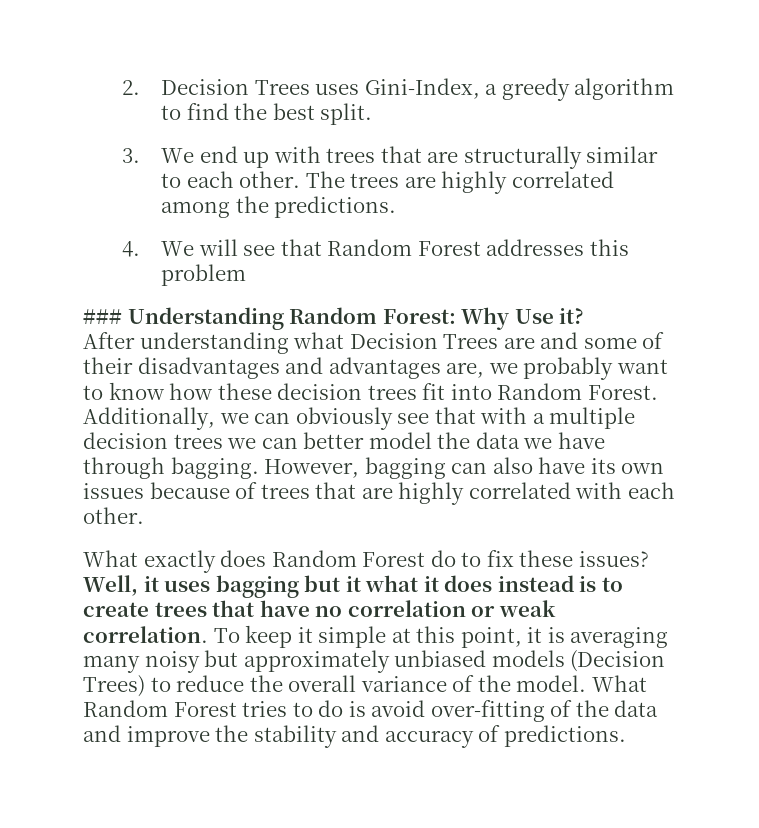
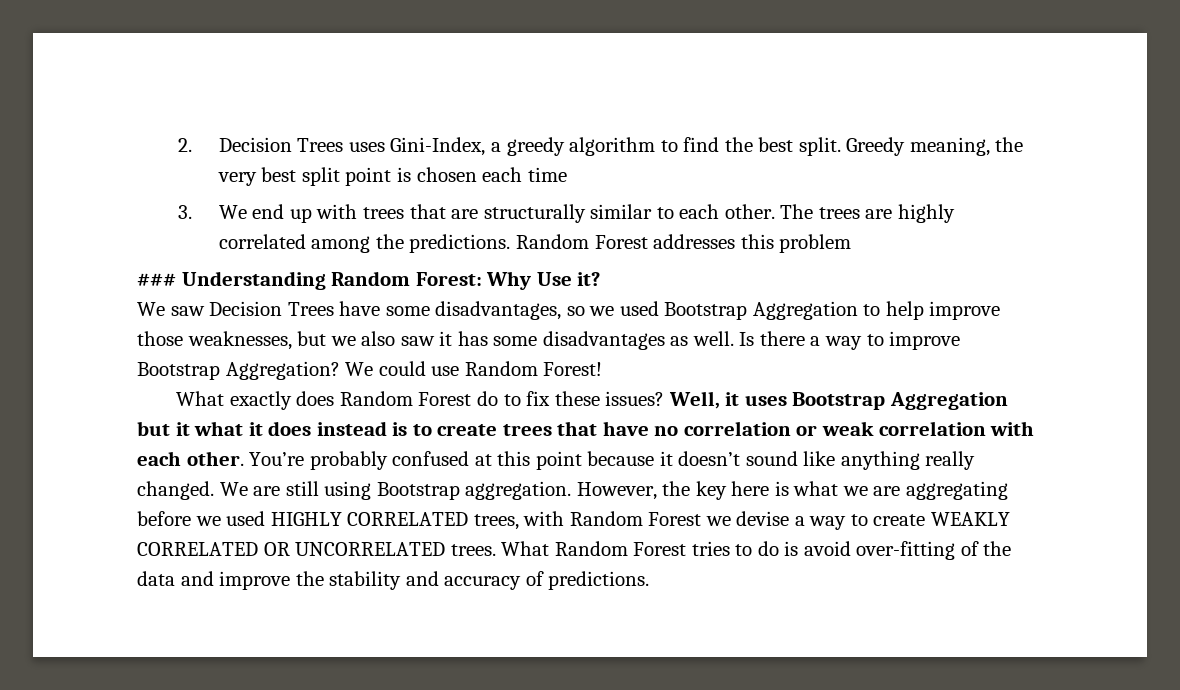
(373, 114) none -> [846,137,1024,156] [217,167,567,186] Greedy meaning, the very best split point is chosen each time
[121,239,322,257] // 4. We will see that -> (511, 243) none
[83,332,665,354] [83,357,668,380] [83,382,658,400] [83,407,636,430] [83,432,605,449] [83,457,665,479] [83,482,675,505] [83,507,144,524] After understanding what Decision Trees are and some of their disadvantages and advantages are, we probably want to know how these decision trees fit into Random Forest. Additionally, we can obviously see that with a multiple decision trees we can better model the data we have through bagging. However, bagging can also have its own issues because of trees that are highly correlated with each other. -> [137,301,1001,320] [137,331,961,350] [137,361,603,380] We saw Decision Trees have some disadvantages, so we used Bootstrap Aggregation to help improve those weaknesses, but we also saw it has some disadvantages as well. Is there a way to improve Bootstrap Aggregation? We could use Random Forest!
[215,575,299,598] bagging -> [792,392,1008,410] Bootstrap Aggregation
[83,625,669,648] [83,650,666,673] [83,675,587,697] correlation. To keep it simple at this point, it is averaging many noisy but approximately unbiased models (Decision Trees) to reduce the overall variance of the model. -> [878,421,1035,436] [137,451,976,470] [137,481,1009,500] [137,511,1011,530] [137,542,496,556] correlation with each other. You’re probably confused at this point because it doesn’t sound like anything really changed. We are still using Bootstrap aggregation. However, the key here is what we are aggregating before we used HIGHLY CORRELATED trees, with Random Forest we devise a way to create WEAKLY CORRELATED OR UNCORRELATED trees.

